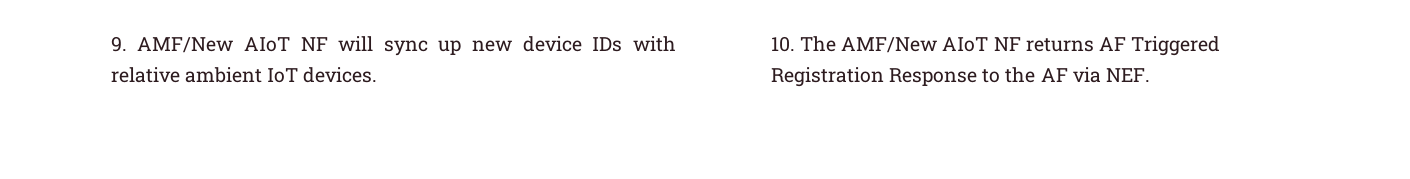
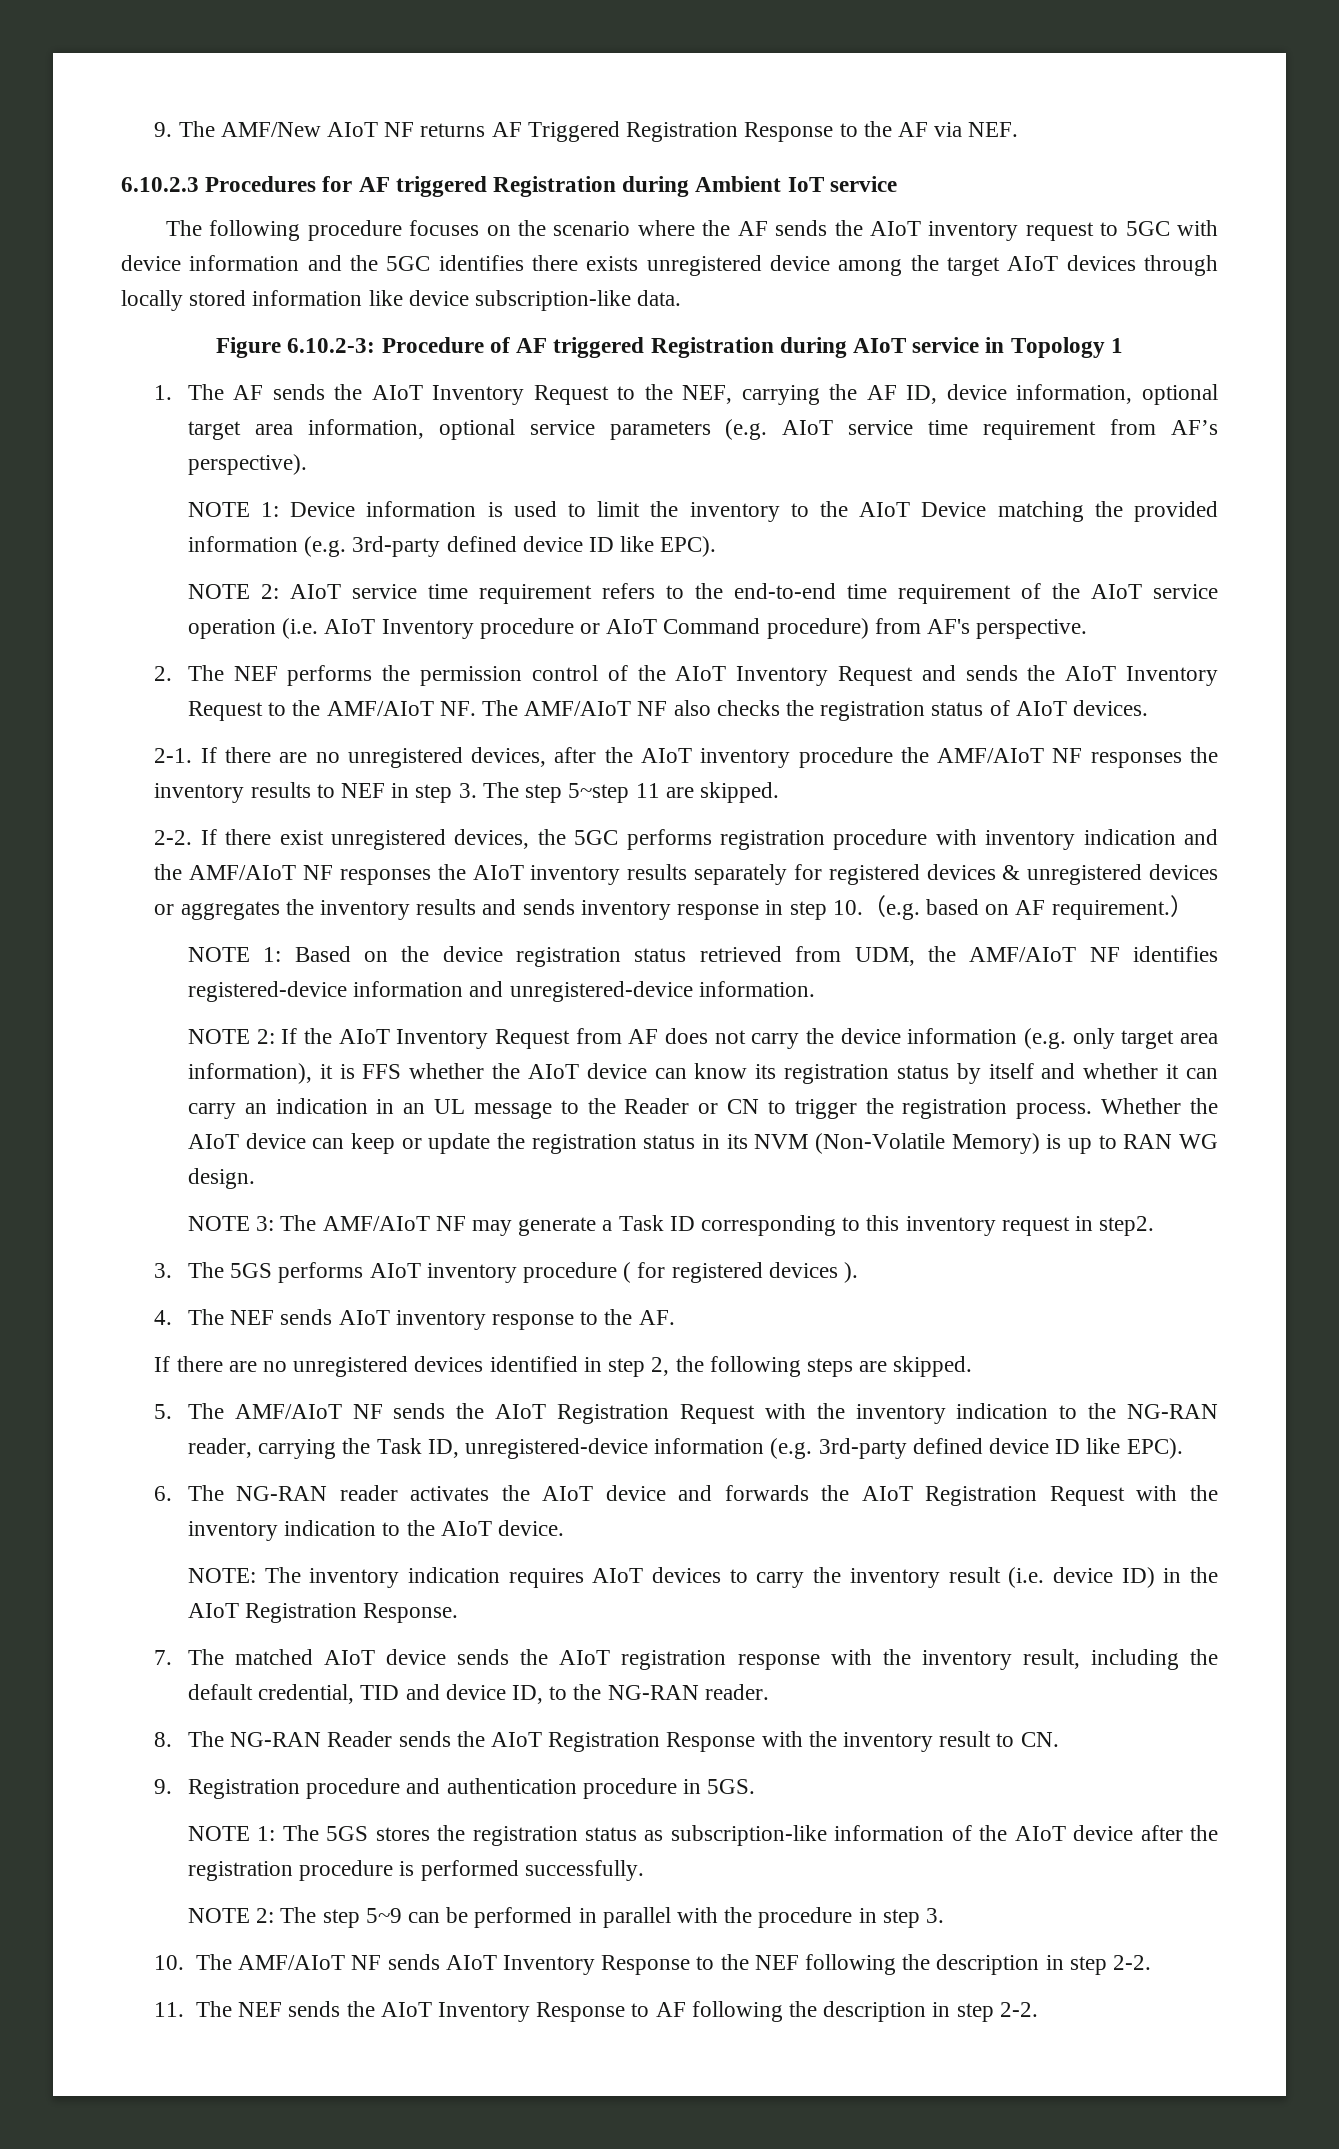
[110,36,677,56] [110,67,378,83] [770,36,795,52] 9. AMF/New AIoT NF will sync up new device IDs with relative ambient IoT devices. // 10. -> [154,122,173,137] 9.
(1151, 75) none -> [121,176,897,197] [165,220,1219,241] [121,255,1219,276] [121,290,682,311] [216,337,1123,358] [154,384,1219,405] [187,419,1218,440] [187,454,307,475] [187,501,1219,522] [187,536,717,557] [187,583,1218,604] [187,618,1088,639] [154,665,1218,686] [187,700,1149,721] [154,747,1218,768] [154,782,779,803] [154,829,1219,850] [154,864,1218,885] [154,895,1193,920] [187,946,1218,967] [187,981,815,1002] [187,1028,1218,1049] [187,1063,1218,1084] [187,1098,1218,1119] [187,1133,1219,1154] [187,1168,255,1189] [187,1215,1155,1236] [154,1262,858,1283] [154,1309,675,1330] [154,1356,973,1377] [154,1403,1218,1424] [187,1438,1183,1459] [154,1485,1219,1506] [187,1520,564,1541] [187,1567,1219,1588] [187,1603,459,1623] [154,1649,1219,1670] [187,1684,769,1704] [154,1731,1059,1752] [154,1778,756,1799] [187,1825,1219,1846] [187,1860,644,1881] [187,1907,945,1928] [154,1954,1152,1975] [154,2001,1038,2022] // 6.10.2.3 Procedures for AF triggered Registration during Ambient IoT service // The following procedure focuses on the scenario where the AF sends the AIoT inventory request to 5GC with device information and the 5GC identifies there exists unregistered device among the target AIoT devices through locally stored information like device subscription-like data. // Figure 6.10.2-3: Procedure of AF triggered Registration during AIoT service in Topology 1 // 1. The AF sends the AIoT Inventory Request to the NEF, carrying the AF ID, device information, optional target area information, optional service parameters (e.g. AIoT service time requirement from AF’s perspective). // NOTE 1: Device information is used to limit the inventory to the AIoT Device matching the provided information (e.g. 3rd-party defined device ID like EPC). // NOTE 2: AIoT service time requirement refers to the end-to-end time requirement of the AIoT service operation (i.e. AIoT Inventory procedure or AIoT Command procedure) from AF's perspective. // 2. The NEF performs the permission control of the AIoT Inventory Request and sends the AIoT Inventory Request to the AMF/AIoT NF. The AMF/AIoT NF also checks the registration status of AIoT devices. // 2-1. If there are no unregistered devices, after the AIoT inventory procedure the AMF/AIoT NF responses the inventory results to NEF in step 3. The step 5~step 11 are skipped. // 2-2. If there exist unregistered devices, the 5GC performs registration procedure with inventory indication and the AMF/AIoT NF responses the AIoT inventory results separately for registered devices & unregistered devices or aggregates the inventory results and sends inventory response in step 10.（e.g. based on AF requirement.） // NOTE 1: Based on the device registration status retrieved from UDM, the AMF/AIoT NF identifies registered-device information and unregistered-device information. // NOTE 2: If the AIoT Inventory Request from AF does not carry the device information (e.g. only target area information), it is FFS whether the AIoT device can know its registration status by itself and whether it can carry an indication in an UL message to the Reader or CN to trigger the registration process. Whether the AIoT device can keep or update the registration status in its NVM (Non-Volatile Memory) is up to RAN WG design. // NOTE 3: The AMF/AIoT NF may generate a Task ID corresponding to this inventory request in step2. // 3. The 5GS performs AIoT inventory procedure ( for registered devices ). // 4. The NEF sends AIoT inventory response to the AF. // If there are no unregistered devices identified in step 2, the following steps are skipped. // 5. The AMF/AIoT NF sends the AIoT Registration Request with the inventory indication to the NG-RAN reader, carrying the Task ID, unregistered-device information (e.g. 3rd-party defined device ID like EPC). // 6. The NG-RAN reader activates the AIoT device and forwards the AIoT Registration Request with the inventory indication to the AIoT device. // NOTE: The inventory indication requires AIoT devices to carry the inventory result (i.e. device ID) in the AIoT Registration Response. // 7. The matched AIoT device sends the AIoT registration response with the inventory result, including the default credential, TID and device ID, to the NG-RAN reader. // 8. The NG-RAN Reader sends the AIoT Registration Response with the inventory result to CN. // 9. Registration procedure and authentication procedure in 5GS. // NOTE 1: The 5GS stores the registration status as subscription-like information of the AIoT device after the registration procedure is performed successfully. // NOTE 2: The step 5~9 can be performed in parallel with the procedure in step 3. // 10. The AMF/AIoT NF sends AIoT Inventory Response to the NEF following the description in step 2-2. // 11. The NEF sends the AIoT Inventory Response to AF following the description in step 2-2.

